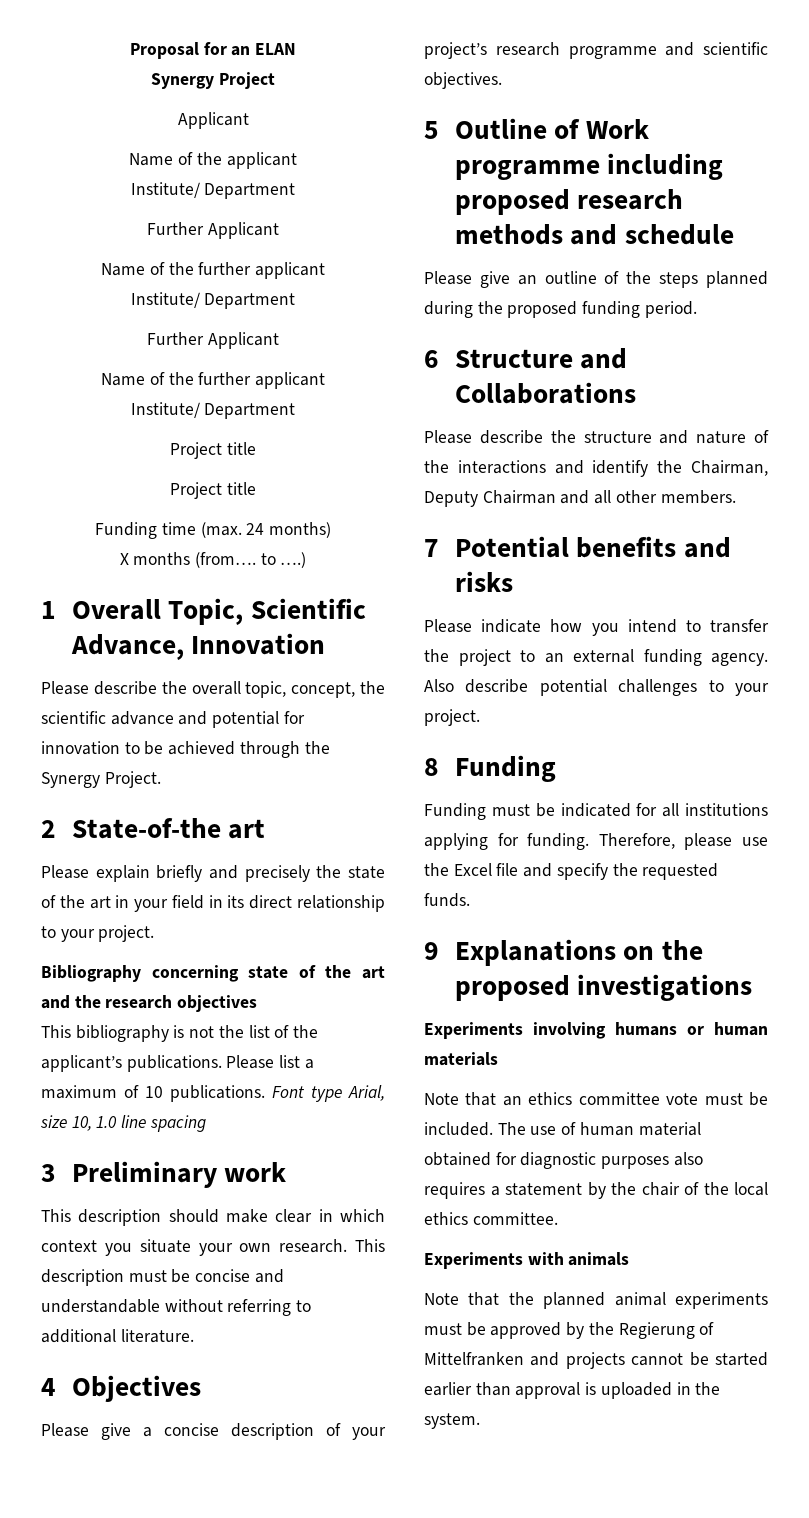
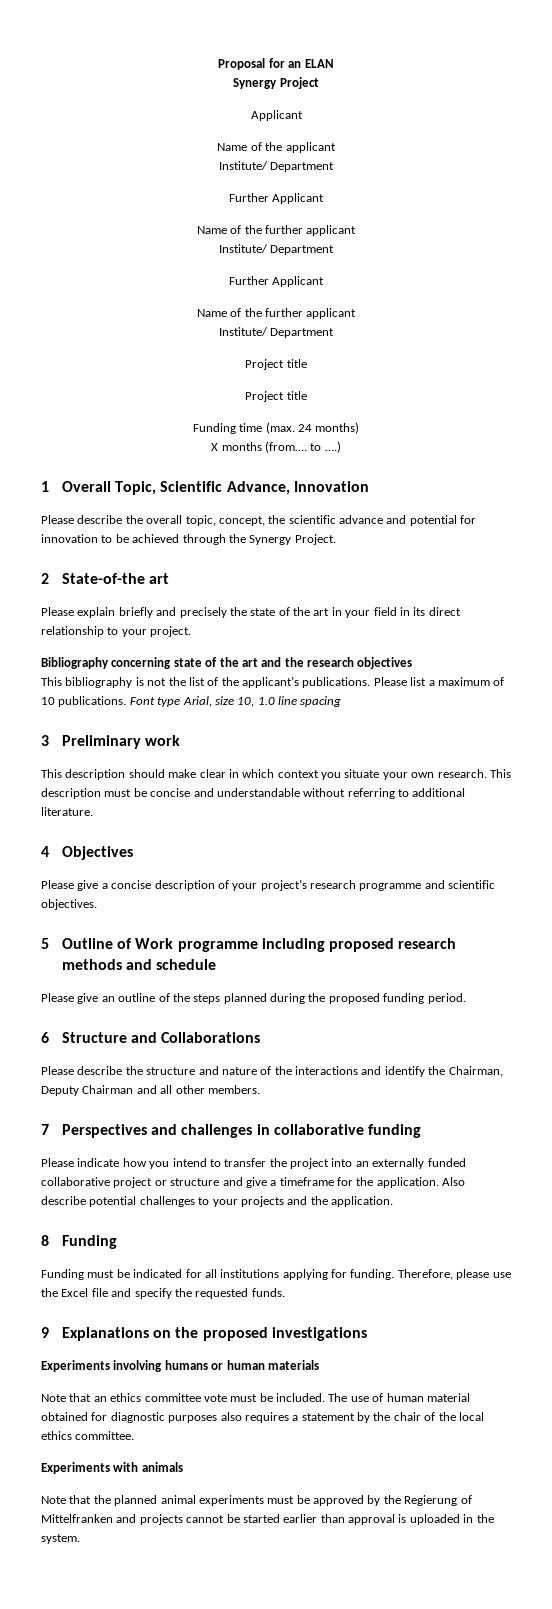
[454,536,731,558] [454,571,513,592] Potential benefits and risks -> [62,1124,421,1138] Perspectives and challenges in collaborative funding
[520,649,768,666] to an external funding agency. -> [331,1158,466,1169] [41,1177,439,1188] into an externally funded collaborative project or structure and give a timeframe for the application.
[424,709,480,726] project. -> [240,1196,393,1207] projects and the application.

